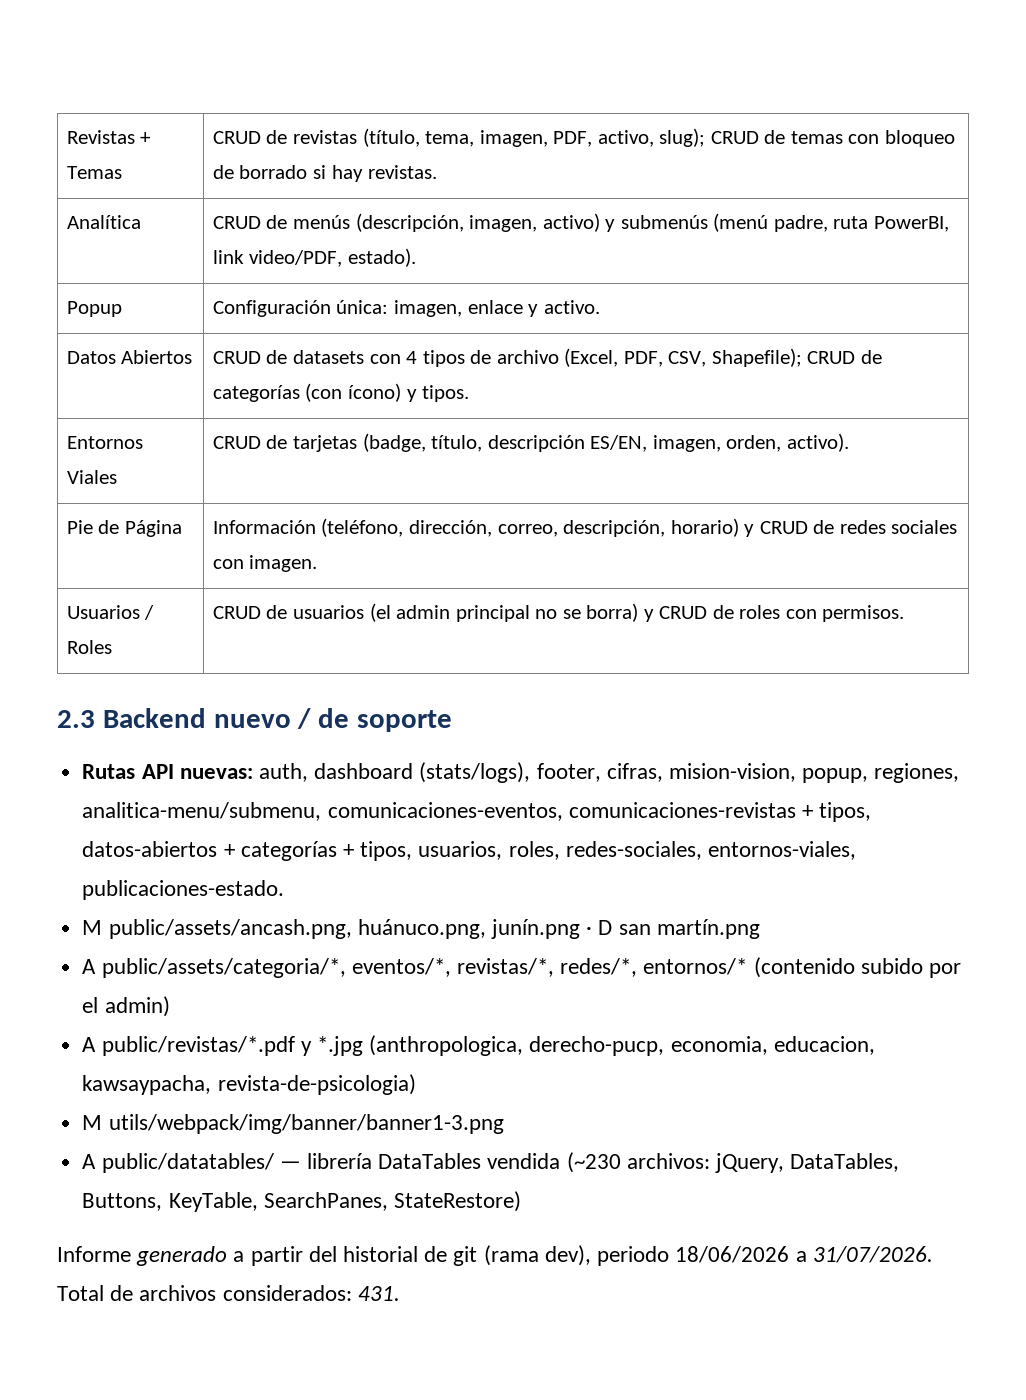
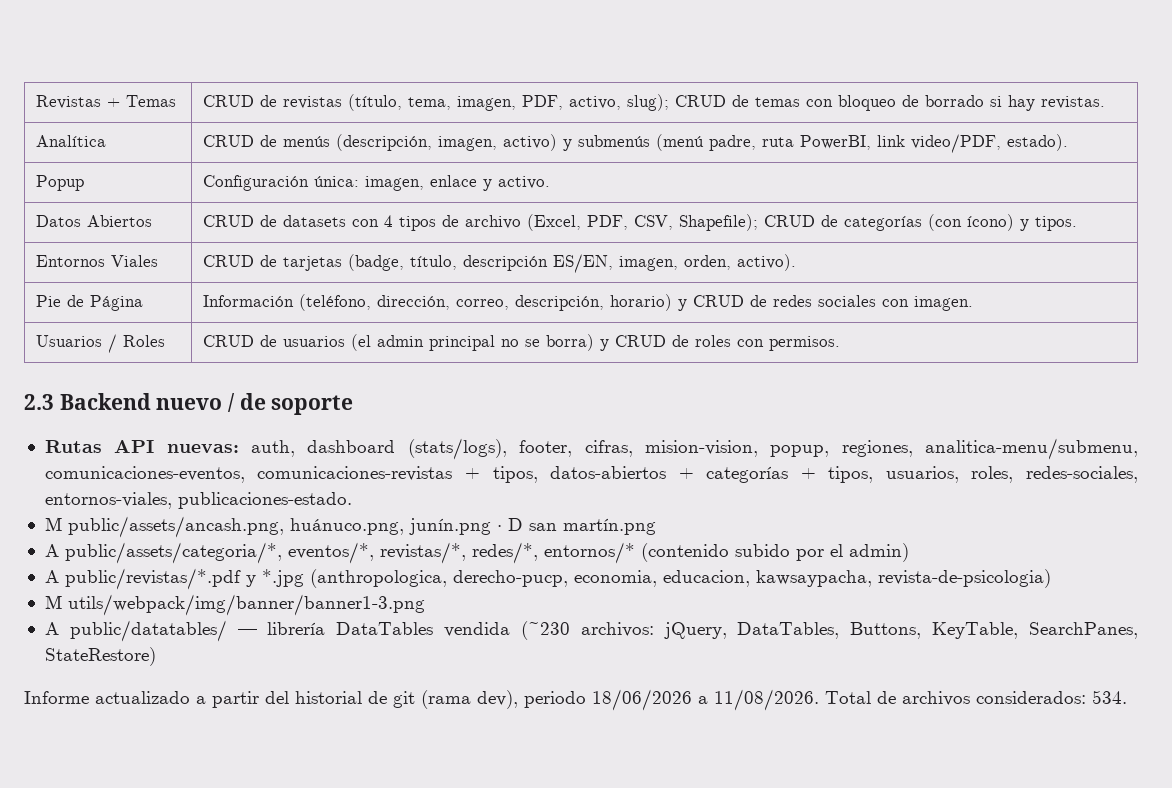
[136,1246,228,1266] generado -> [95,691,190,704] actualizado
[812,1246,933,1263] 31/07/2026. -> [714,689,819,711] 11/08/2026.
[357,1286,400,1301] 431. -> [1092,690,1127,704] 534.

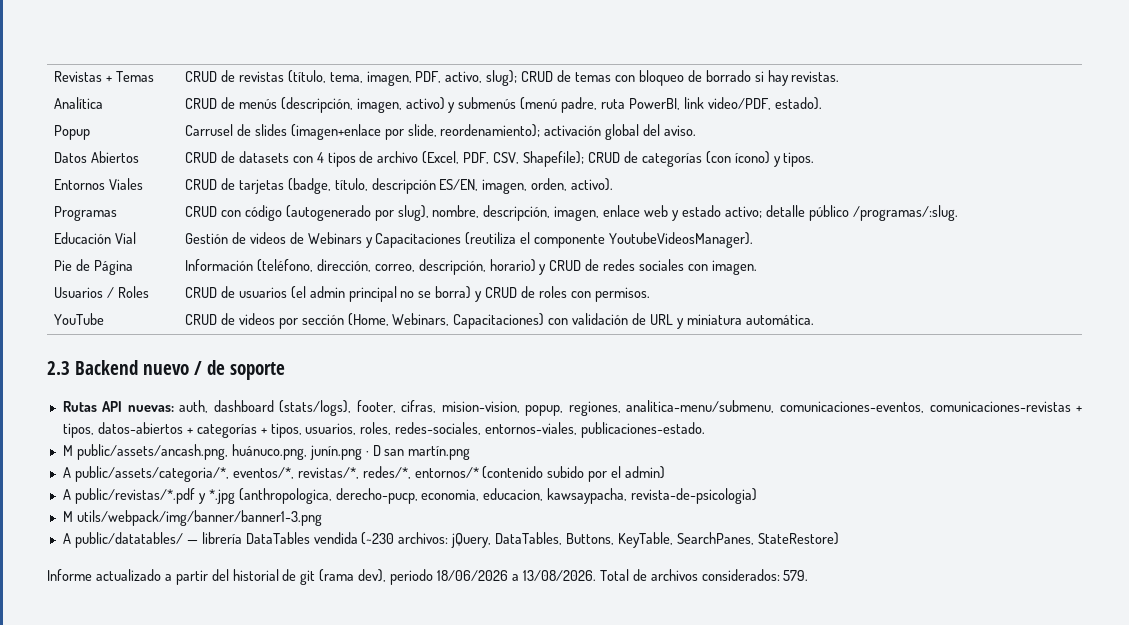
[202,175,550,191] Configuración única: imagen, enlace y activo. -> [184,124,697,140] Carrusel de slides (imagen+enlace por slide, reordenamiento); activación global del aviso.
(796, 262) none -> [53,206,117,221] [184,205,958,221] [53,232,136,244] [184,232,754,248] // Programas | CRUD con código (autogenerado por slug), nombre, descripción, imagen, enlace web y estado activo; detalle público /programas/:slug. // Educación Vial | Gestión de videos de Webinars y Capacitaciones (reutiliza el componente YoutubeVideosManager).
(840, 343) none -> [53,313,104,325] [184,313,814,329] // YouTube | CRUD de videos por sección (Home, Webinars, Capacitaciones) con validación de URL y miniatura automática.
[714,689,819,711] 11/08/2026. -> [522,570,596,581] 13/08/2026.
[1092,690,1127,704] 534. -> [783,570,809,581] 579.

